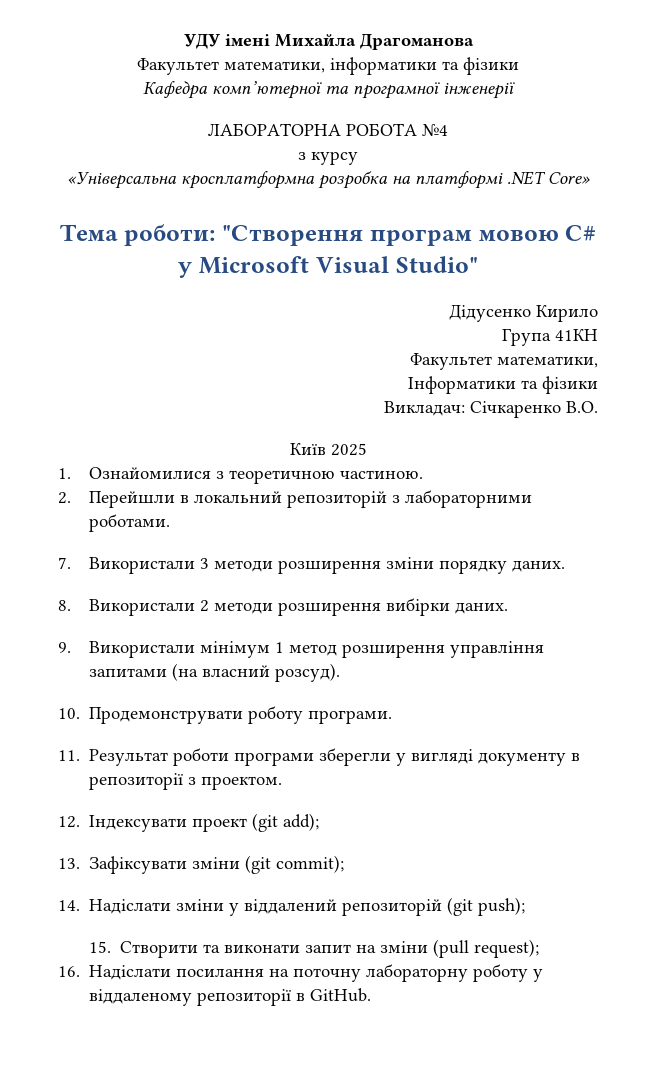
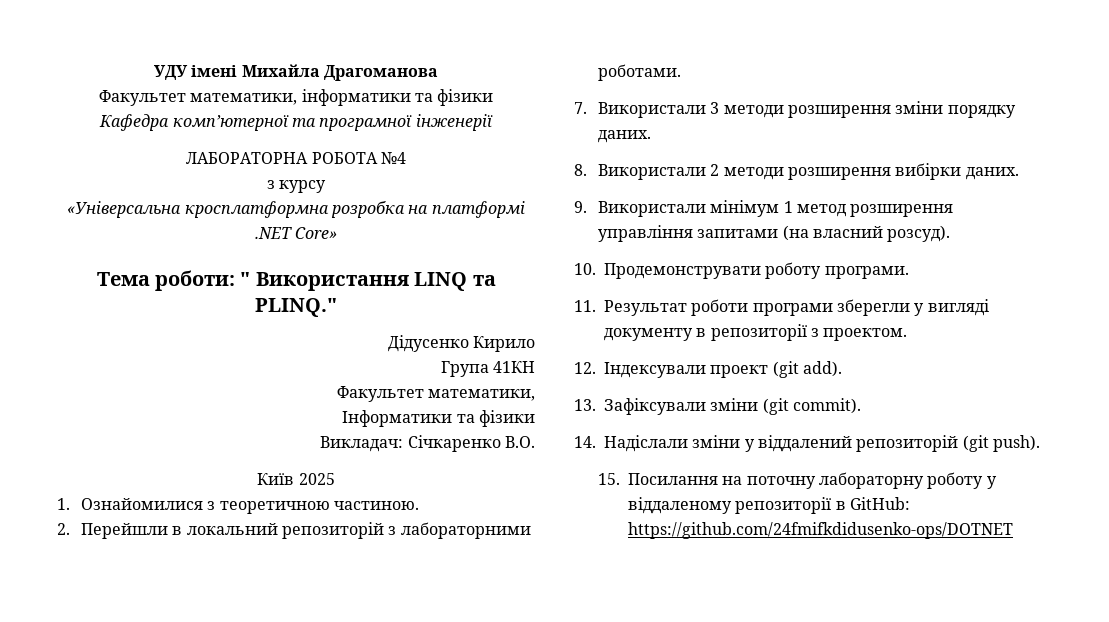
[222,225,597,246] [178,256,478,278] "Створення програм мовою С# у Microsoft Visual Studio" -> [240,272,496,291] [255,298,337,317] " Використання LINQ та PLINQ."
[89,815,188,832] Індексувати -> [604,362,706,378] Індексували
[283,813,320,831] add); -> [802,361,842,377] add).
[89,856,188,874] Зафіксувати -> [604,398,706,415] Зафіксували
[276,855,345,873] commit); -> [792,398,861,414] commit).
[89,899,172,914] Надіслати -> [604,435,688,452] Надіслали
[478,897,526,916] push); -> [992,435,1040,452] push).
[119,939,539,958] [58,965,265,980] Створити та виконати запит на зміни (pull request); // 16. Надіслати посилання -> [628,473,719,485] Посилання
[310,988,372,1002] GitHub. -> [850,497,911,510] [628,522,1014,539] GitHub: https://github.com/24fmifkdidusenko-ops/DOTNET

